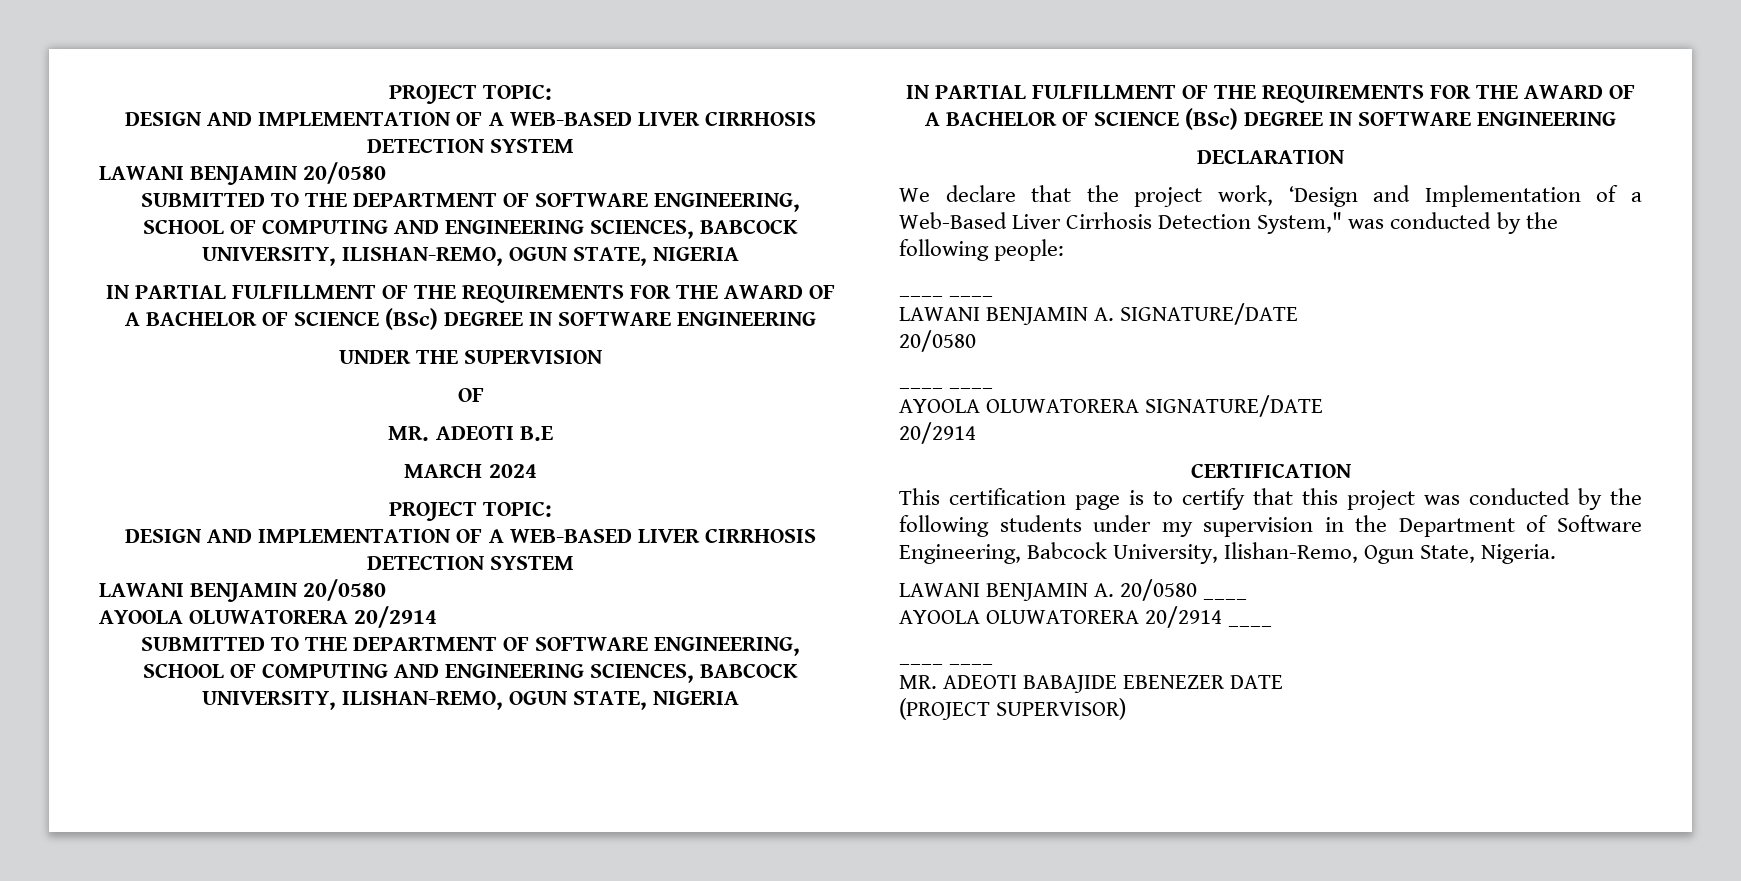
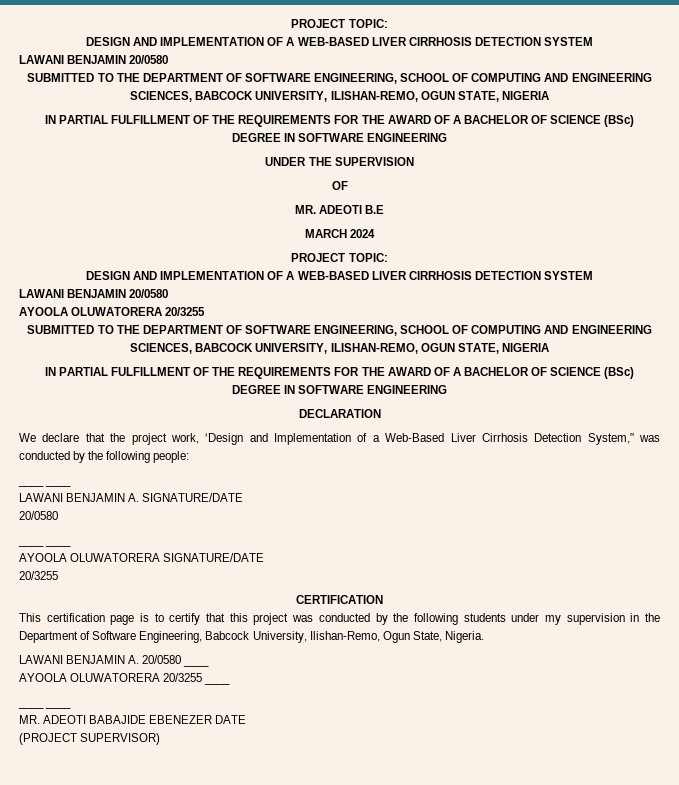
[354,606,438,628] 20/2914 -> [165,307,206,316] 20/3255
[899,422,976,444] 20/2914 -> [19,571,58,580] 20/3255
[1145,606,1223,628] 20/2914 -> [163,673,203,682] 20/3255

